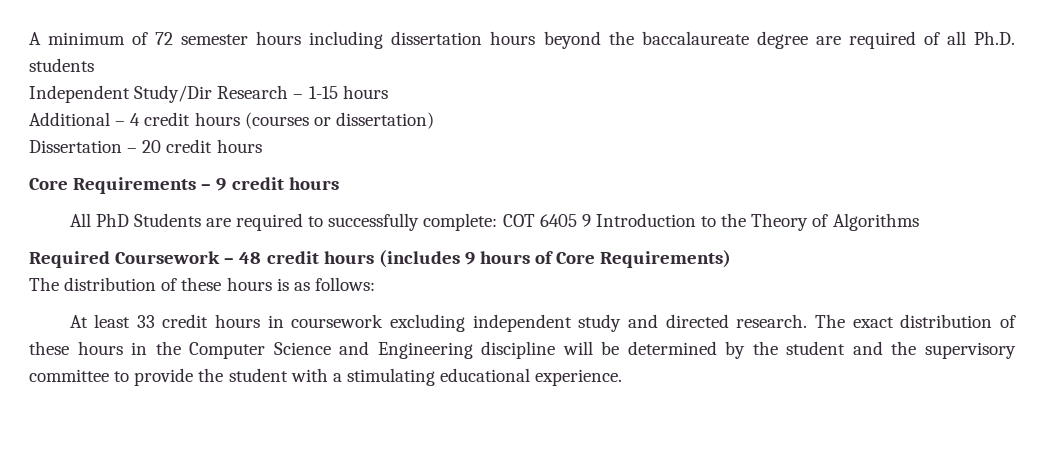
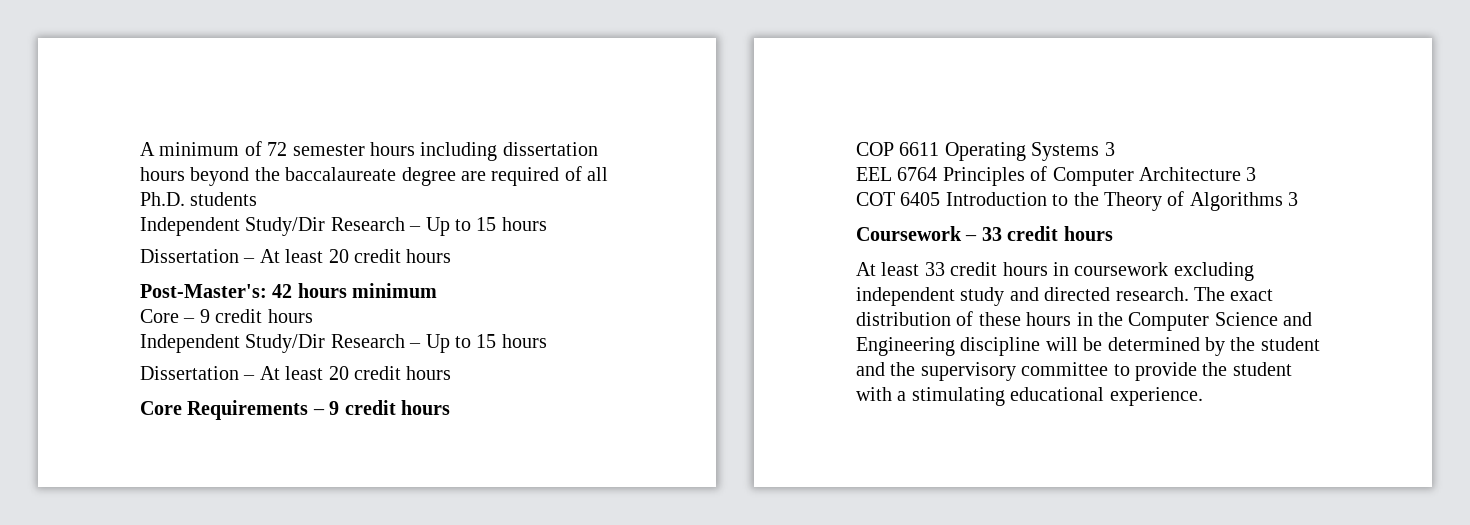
[308,85,388,99] [29,112,434,129] [29,140,138,153] 1-15 hours // Additional – 4 credit hours (courses or dissertation) // Dissertation – -> [425,217,547,236] [140,249,452,263] [140,283,438,298] [140,309,313,323] [140,334,547,353] [140,366,324,380] Up to 15 hours // Dissertation – At least 20 credit hours // Post-Master's: 42 hours minimum // Core – 9 credit hours // Independent Study/Dir Research – Up to 15 hours // Dissertation – At least
[69,213,498,231] All PhD Students are required to successfully complete: -> [856,142,1115,161] [856,166,1257,186] COP 6611 Operating Systems 3 // EEL 6764 Principles of Computer Architecture 3 //
[581,214,591,227] 9 -> (941, 199) none
[29,251,110,268] // Required -> [1288,192,1299,206] 3 //
[239,250,732,268] [29,277,375,291] 48 credit hours (includes 9 hours of Core Requirements) // The distribution of these hours is as follows: -> [981,226,1113,241] 33 credit hours

